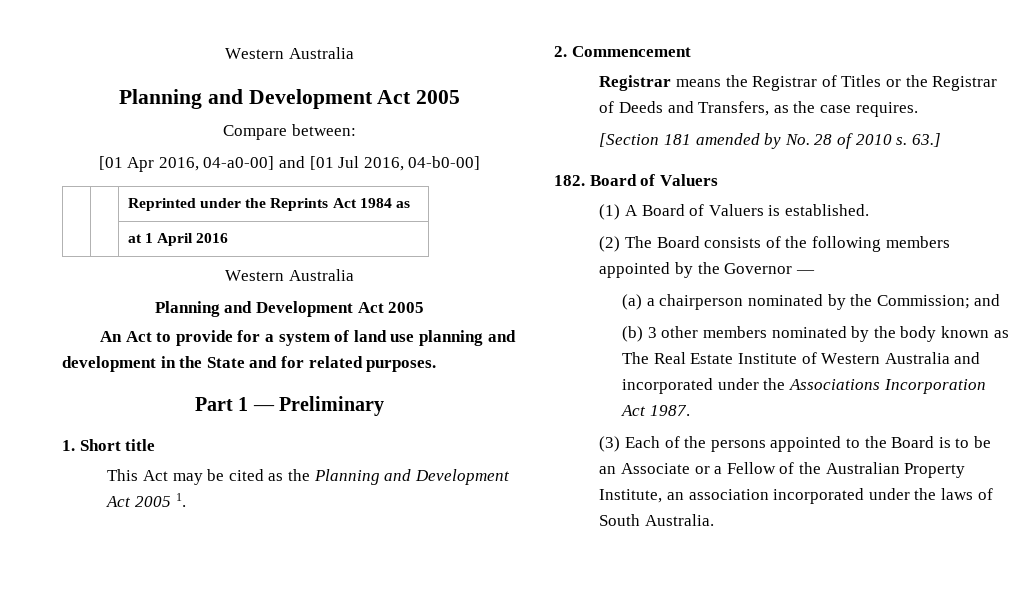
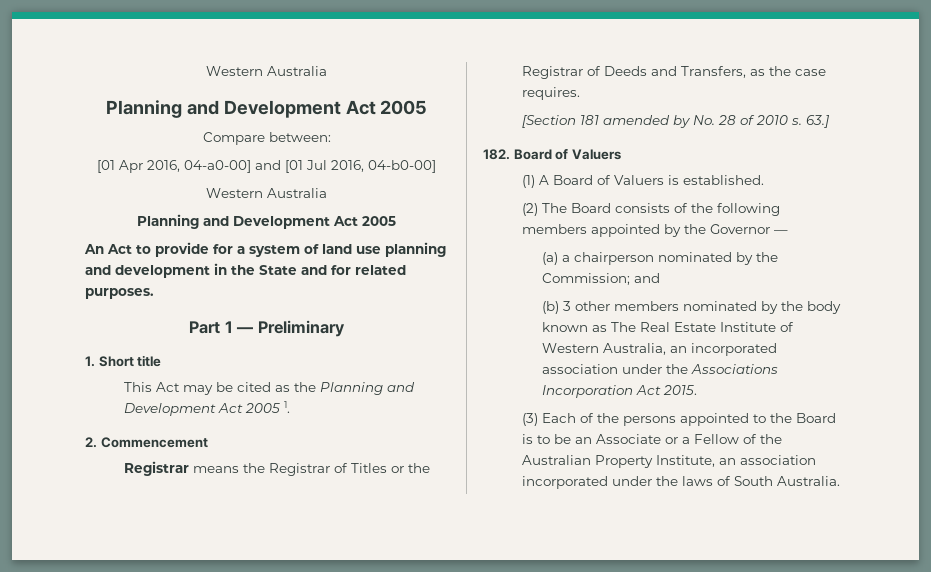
[127,198,410,211] [127,233,229,246] // | | Reprinted under the Reprints Act 1984 as // | | at 1 April 2016 -> (436, 166) none
[884,352,981,364] [622,378,714,394] Australia and incorporated -> [603,343,778,356] [542,364,619,374] Australia, an incorporated association
[649,405,690,416] 1987. -> [663,385,698,395] 2015.

